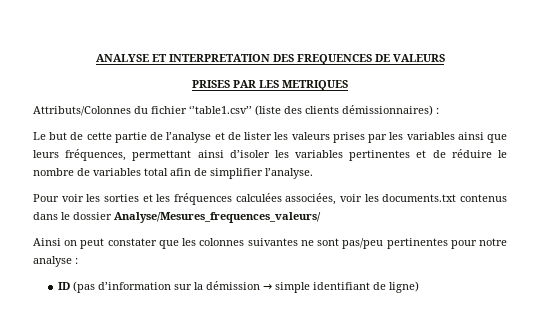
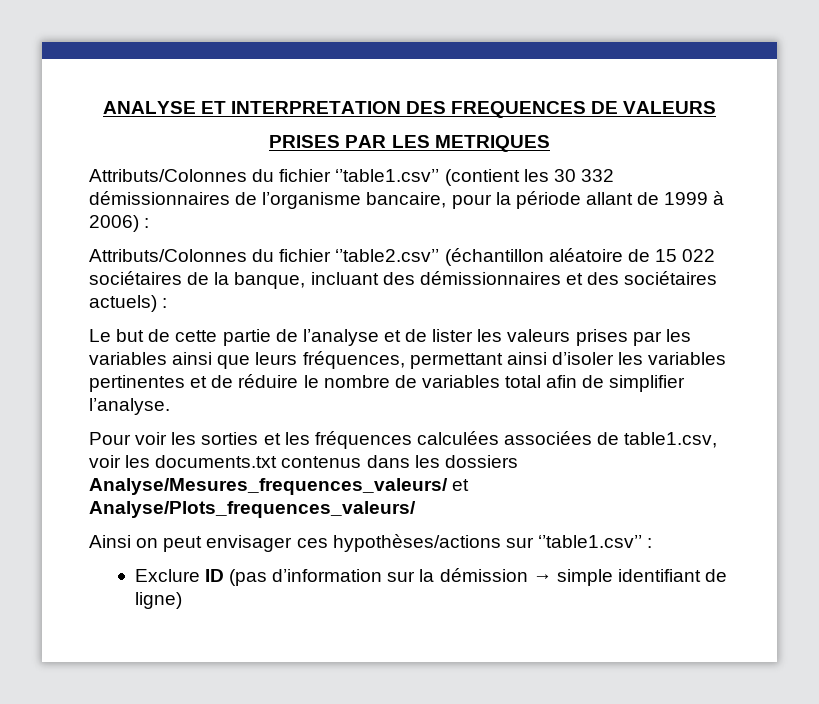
[255,105,433,116] (liste des clients démissionnaires) -> [444,169,614,186] [89,191,725,209] [89,215,150,232] [89,248,716,266] [89,271,718,289] [89,295,157,312] (contient les 30 332 démissionnaires de l’organisme bancaire, pour la période allant de 1999 à 2006) : // Attributs/Colonnes du fichier ‘’table2.csv’’ (échantillon aléatoire de 15 022 sociétaires de la banque, incluant des démissionnaires et des sociétaires actuels)
[285,193,337,205] associées, -> [504,431,718,448] associées de table1.csv,
[61,212,112,220] le dossier -> [414,455,518,468] les dossiers
(321, 217) none -> [452,479,470,491] [89,501,416,518] et Analyse/Plots_frequences_valeurs/
[107,238,507,249] [33,256,78,267] constater que les colonnes suivantes ne sont pas/peu pertinentes pour notre analyse : // -> [206,534,653,552] [134,569,200,582] envisager ces hypothèses/actions sur ‘’table1.csv’’ : // Exclure

